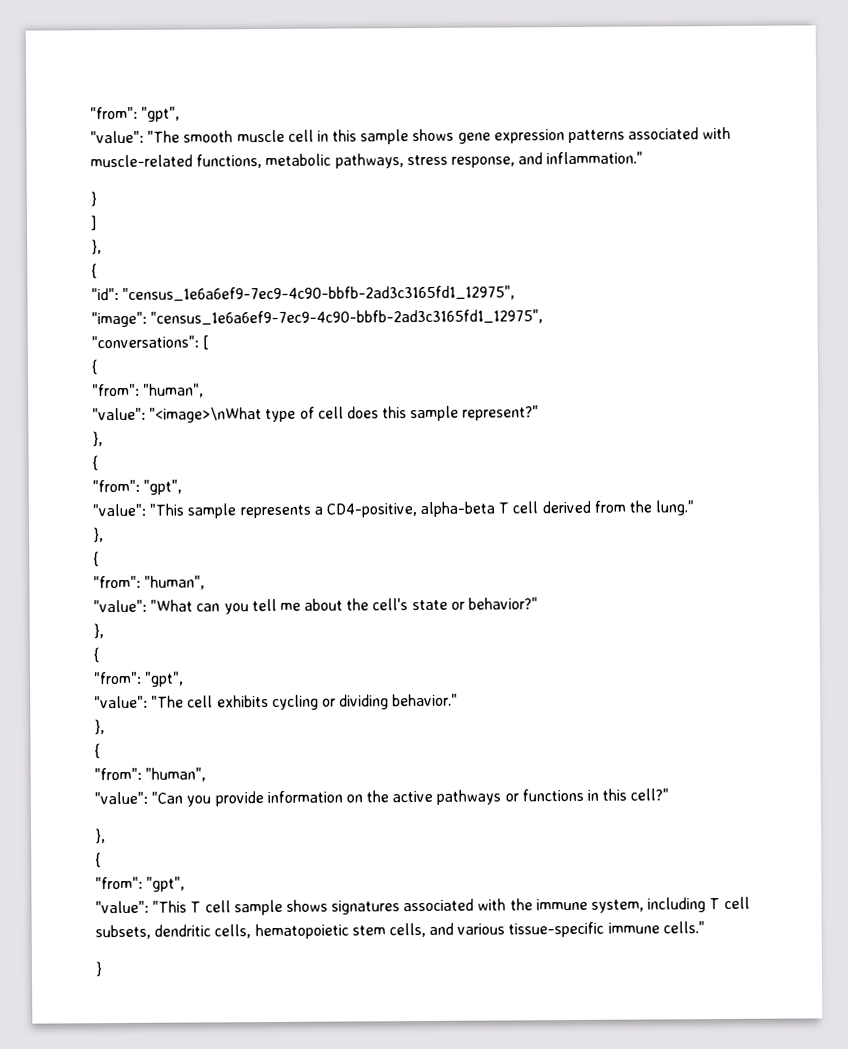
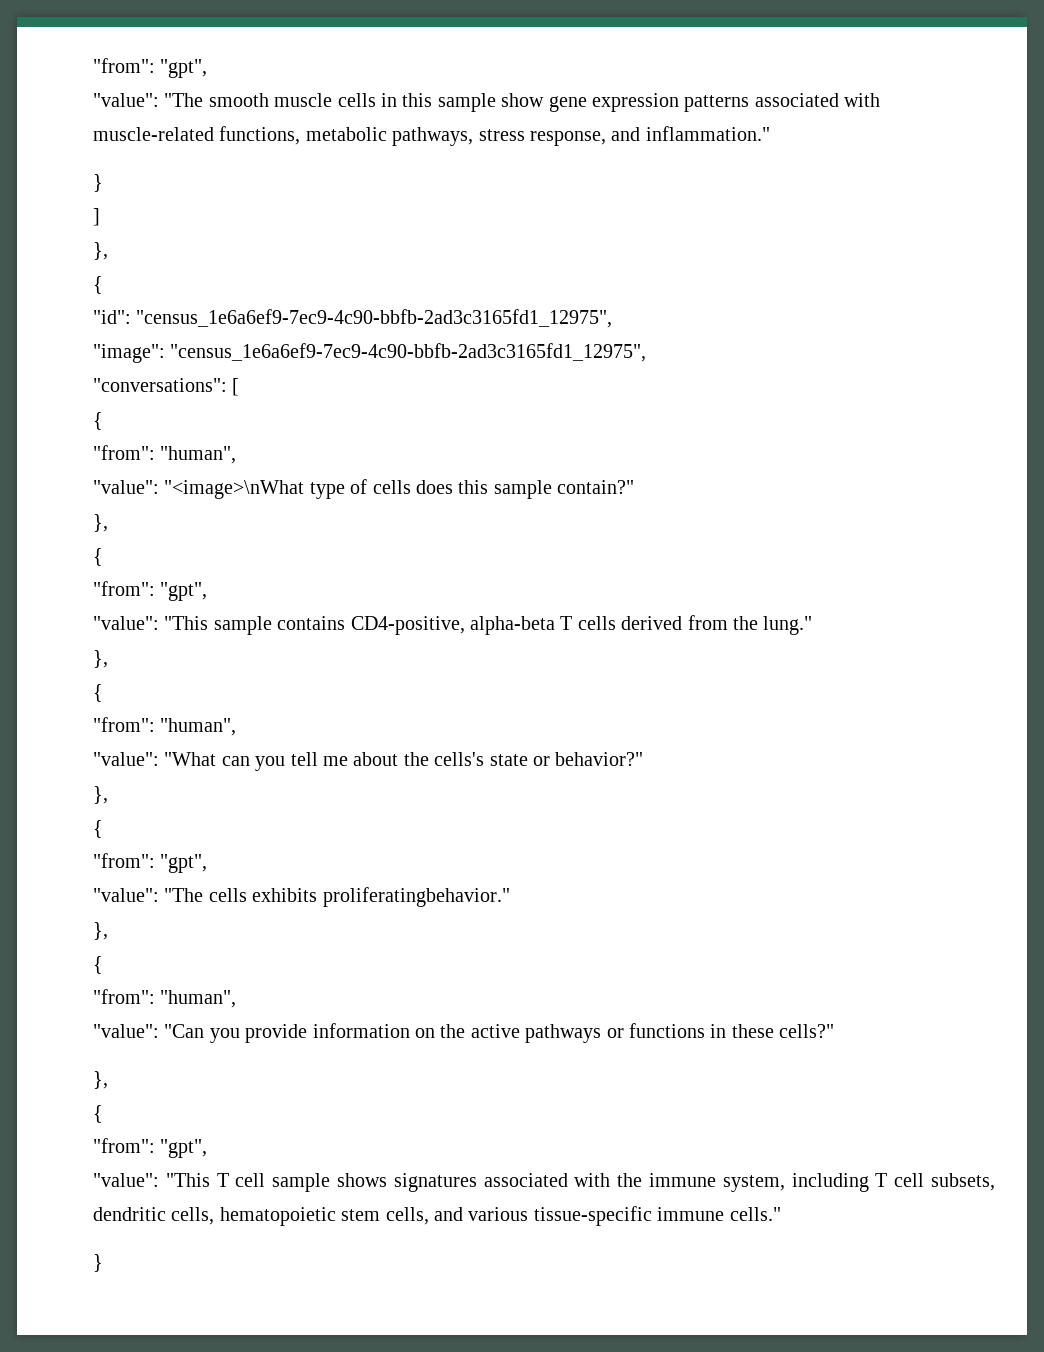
[287,129,314,142] cell -> [337,93,376,107] cells
[412,128,455,142] shows -> [501,93,545,107] show
[317,406,344,419] cell -> [372,480,411,494] cells
[462,405,540,421] represent?" -> [557,480,635,494] contain?"
[239,504,323,519] represents a -> [277,616,346,630] contains
[512,501,539,514] cell -> [577,616,616,630] cells
[372,598,409,611] cell's -> [434,752,485,766] cells's
[187,693,459,711] cell exhibits cycling or dividing behavior." -> [208,887,510,907] cells exhibits proliferatingbehavior."
[602,788,670,801] this cell?" -> [731,1024,835,1038] these cells?"

